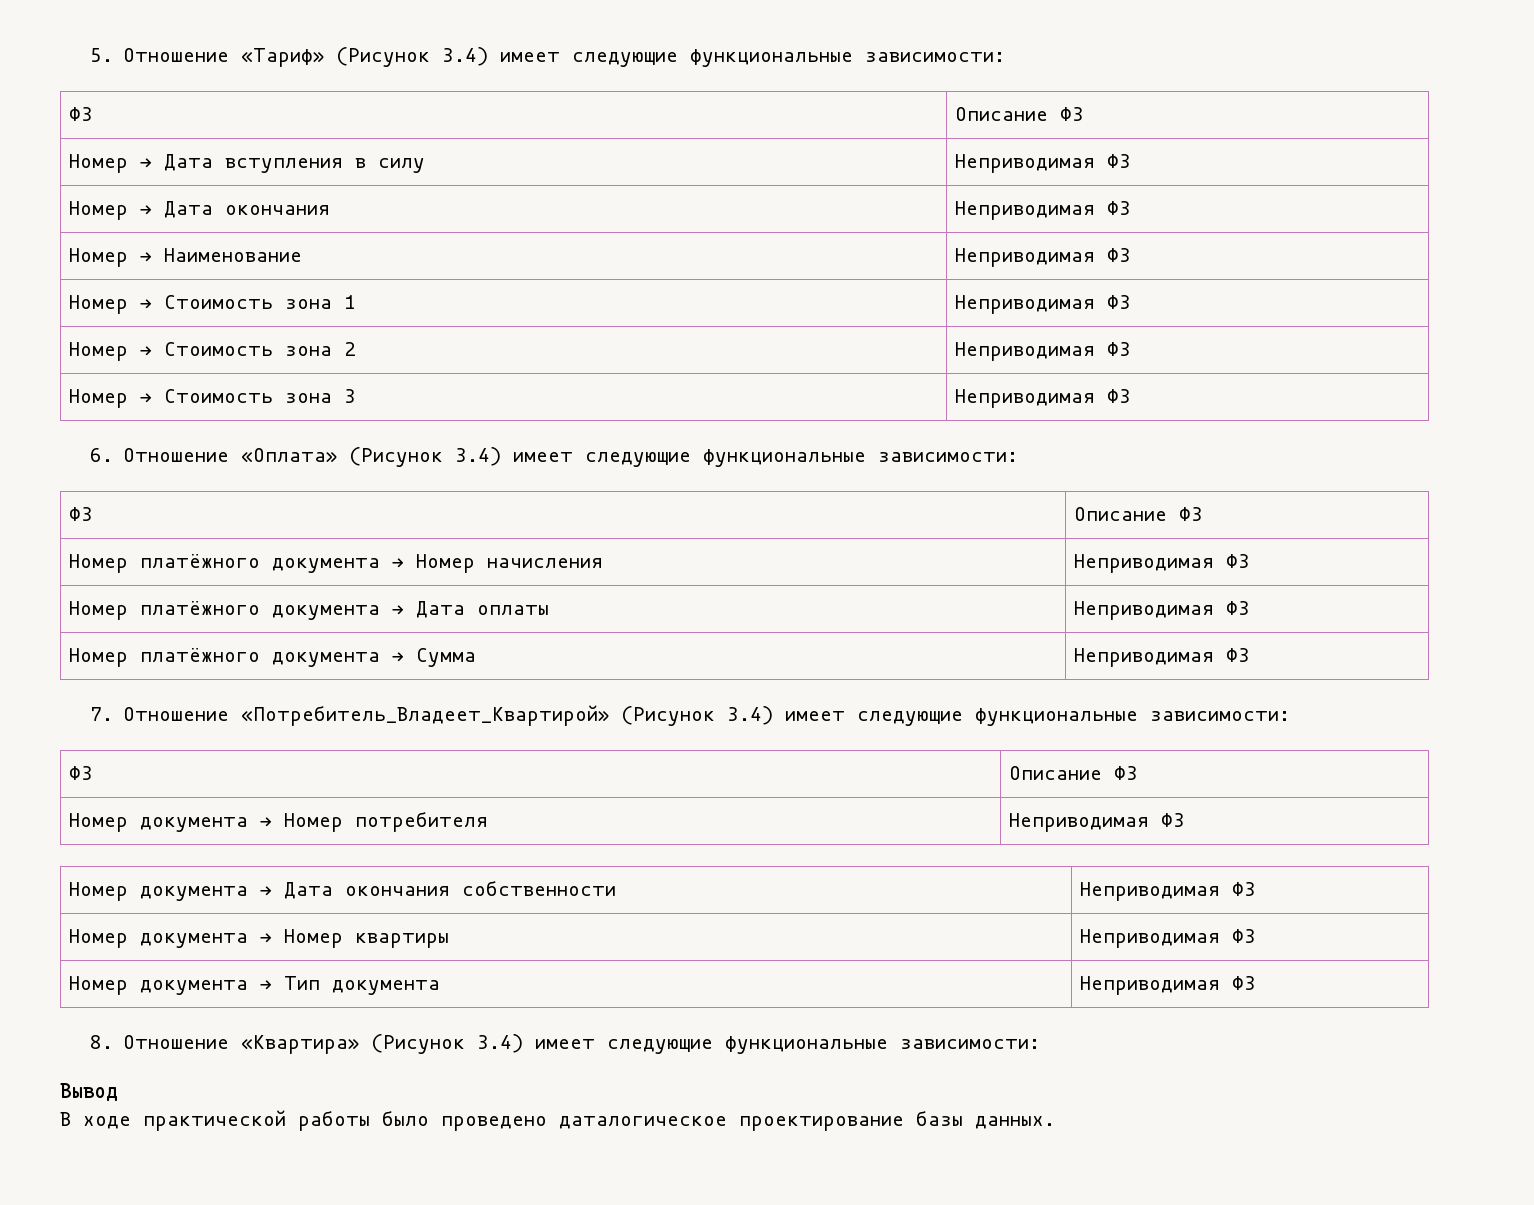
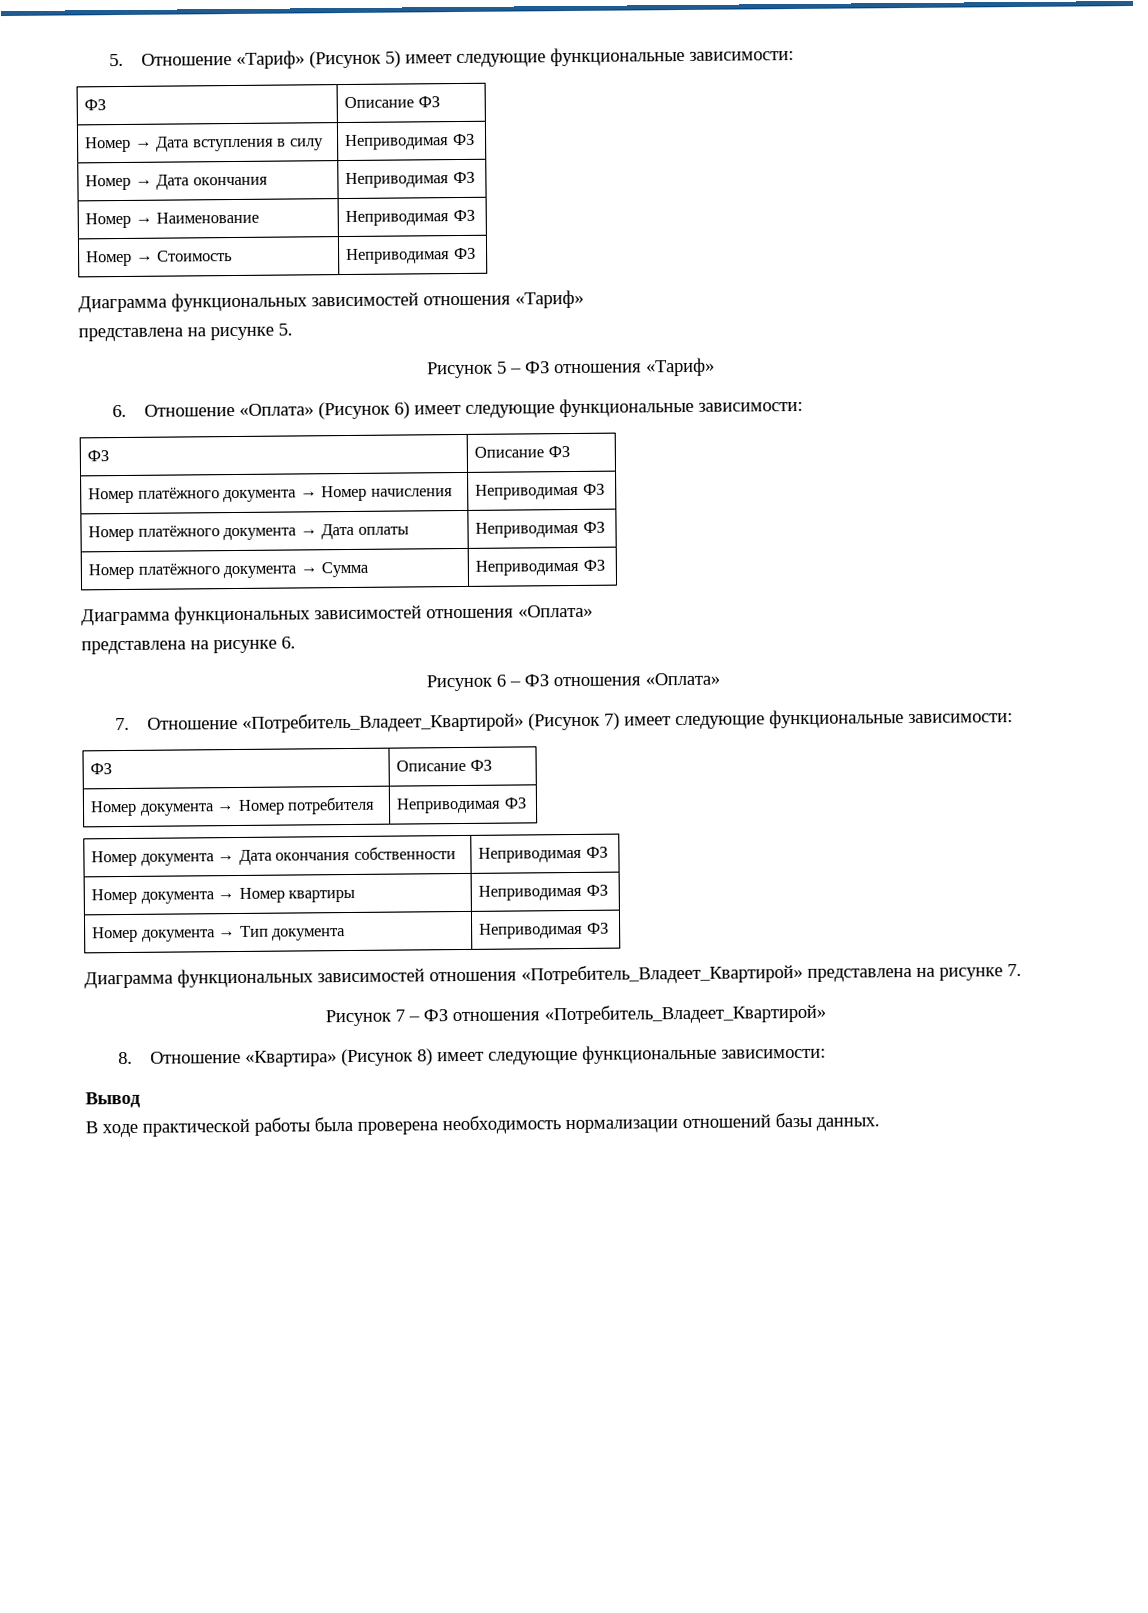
[442,47,489,66] 3.4) -> [384,50,401,68] 5)
[285,295,357,309] [955,295,1132,314] [69,342,357,361] [955,342,1132,361] [69,389,357,408] [955,389,1132,408] зона 1 | Неприводимая ФЗ // Номер → Стоимость зона 2 | Неприводимая ФЗ // Номер → Стоимость зона 3 | Неприводимая ФЗ -> [346,247,476,265] [78,289,584,313] [78,323,293,342] [426,357,715,379] | Неприводимая ФЗ // Диаграмма функциональных зависимостей отношения «Тариф» // представлена на рисунке 5. // Рисунок 5 – ФЗ отношения «Тариф»
[455,447,502,466] 3.4) -> [393,401,410,419] 6)
(1251, 655) none -> [81,604,593,626] [81,636,296,655] [425,672,720,692] // Диаграмма функциональных зависимостей отношения «Оплата» // представлена на рисунке 6. // Рисунок 6 – ФЗ отношения «Оплата»
[727,706,774,725] 3.4) -> [603,712,620,730] 7)
(1257, 983) none -> [84,963,1022,989] [325,1003,826,1027] // Диаграмма функциональных зависимостей отношения «Потребитель_Владеет_Квартирой» представлена на рисунке 7. // Рисунок 7 – ФЗ отношения «Потребитель_Владеет_Квартирой»
[477,1034,524,1053] 3.4) -> [416,1048,433,1066] 8)
[382,1111,904,1131] было проведено даталогическое проектирование -> [314,1114,771,1135] была проверена необходимость нормализации отношений

